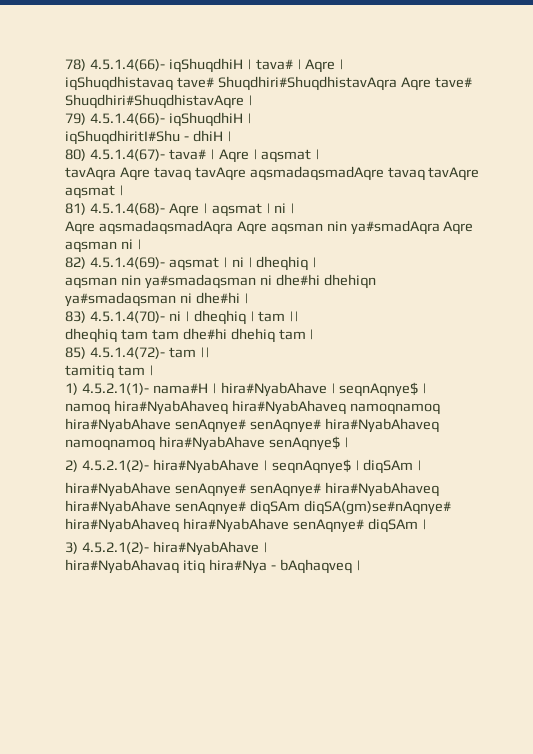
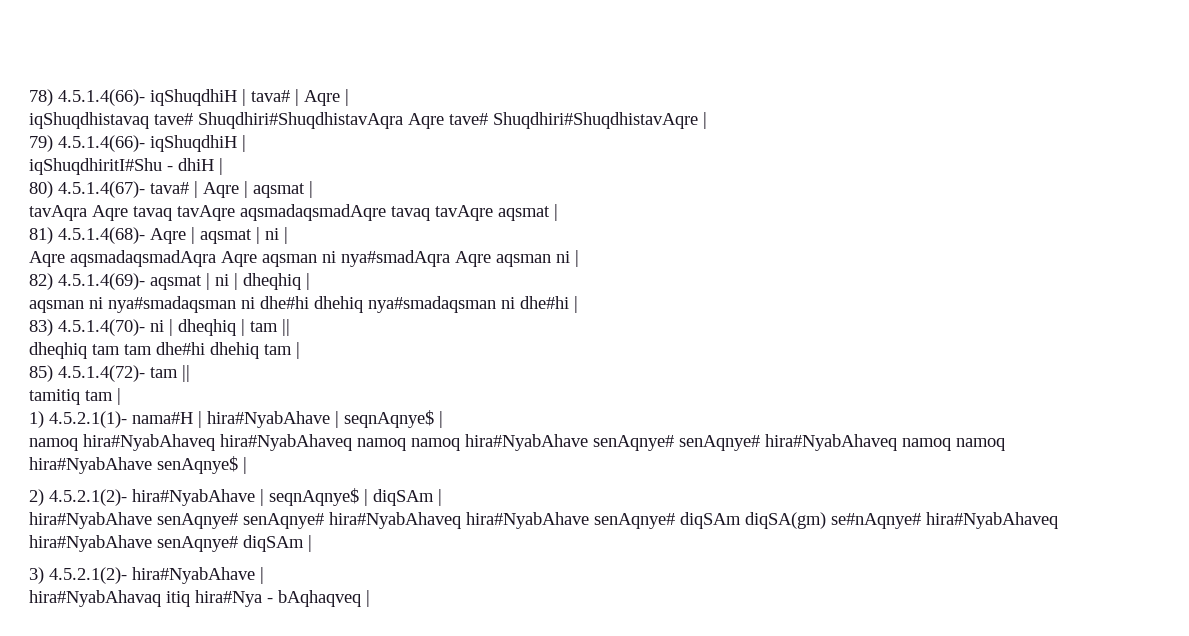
[326,220,440,235] nin ya#smadAqra -> [322,250,450,267] ni nya#smadAqra
[120,274,376,289] [65,292,176,307] nin ya#smadaqsman ni dhe#hi dhehiqn ya#smadaqsman -> [89,296,496,313] ni nya#smadaqsman ni dhe#hi dhehiq nya#smadaqsman
[349,403,440,415] [65,418,439,433] [65,439,155,451] namoqnamoq hira#NyabAhave senAqnye# senAqnye# hira#NyabAhaveq namoqnamoq -> [357,434,1005,451] namoq namoq hira#NyabAhave senAqnye# senAqnye# hira#NyabAhaveq namoq namoq
[303,500,451,515] diqSA(gm)se#nAqnye# -> [745,512,921,529] diqSA(gm) se#nAqnye#

